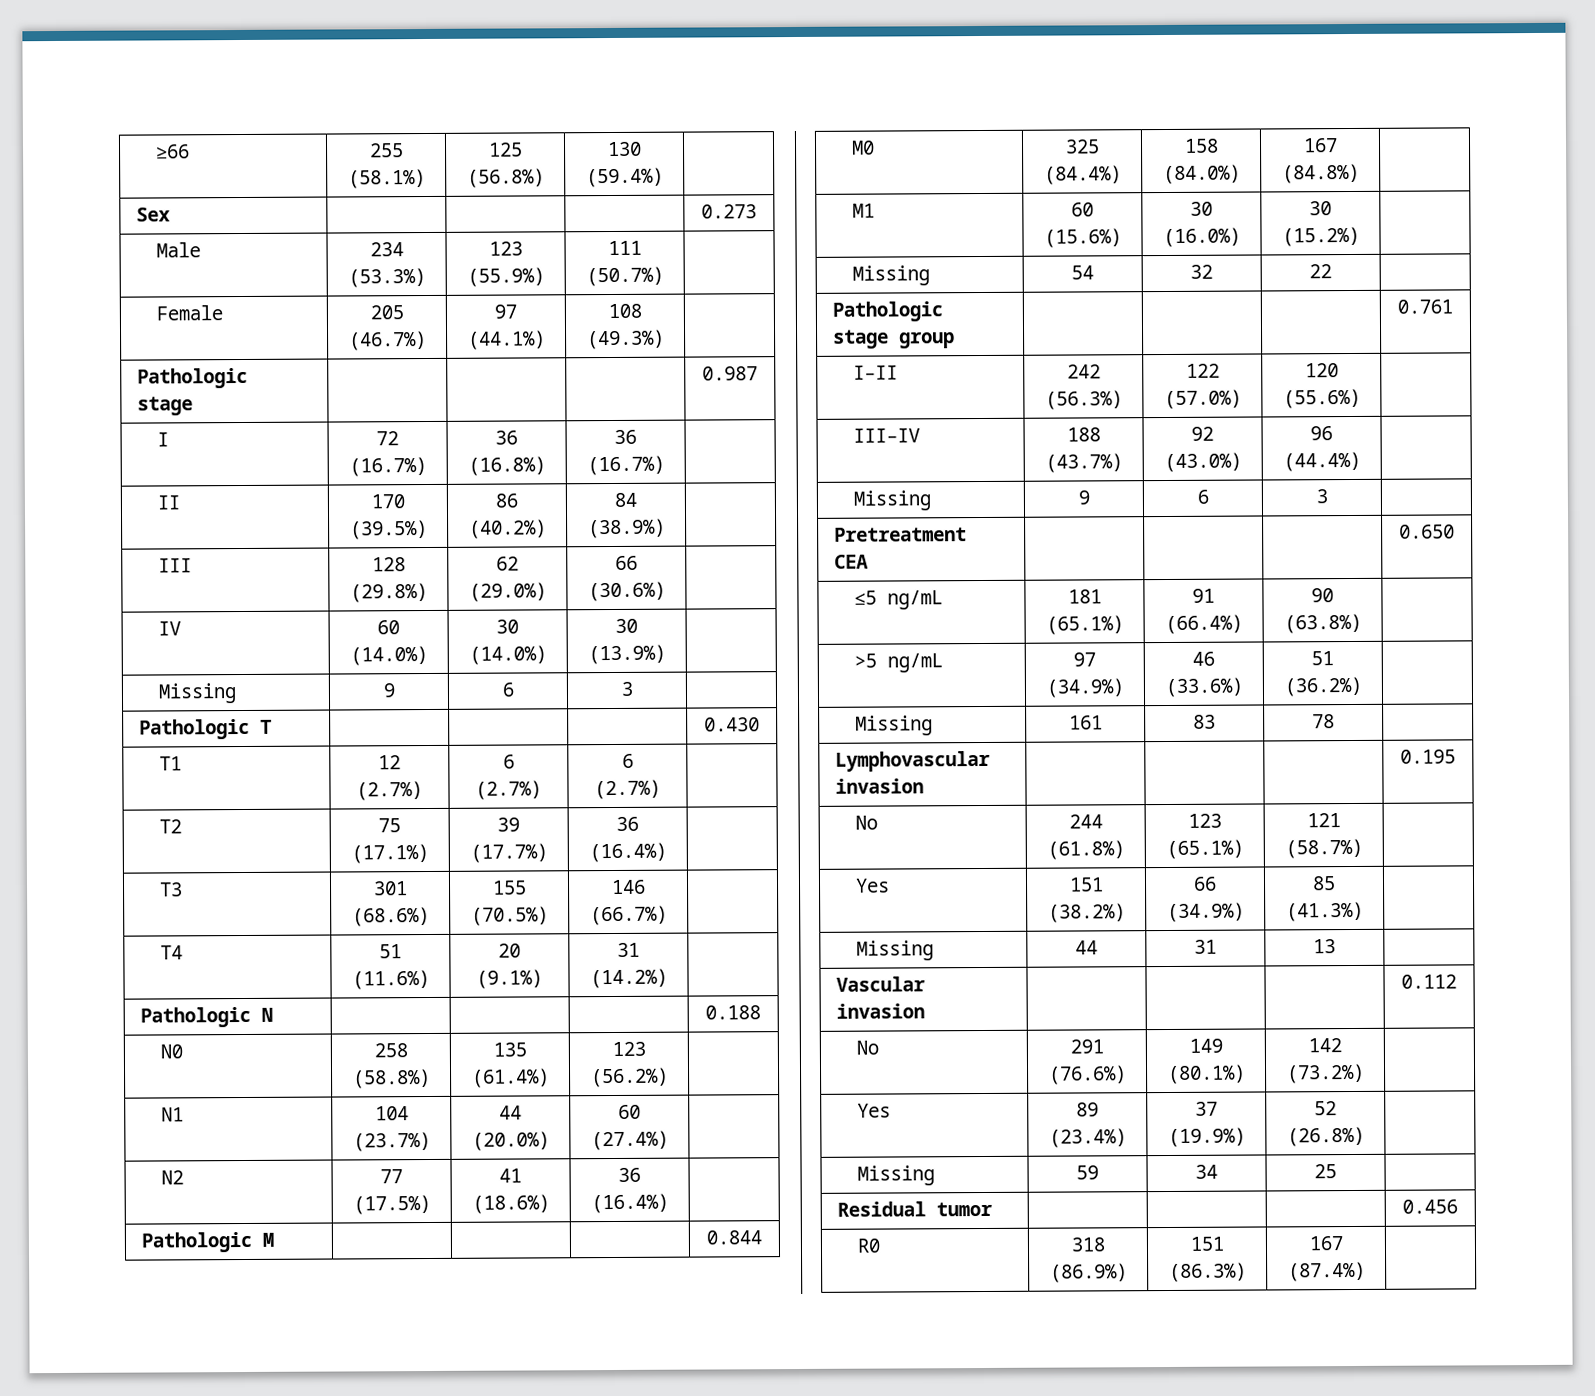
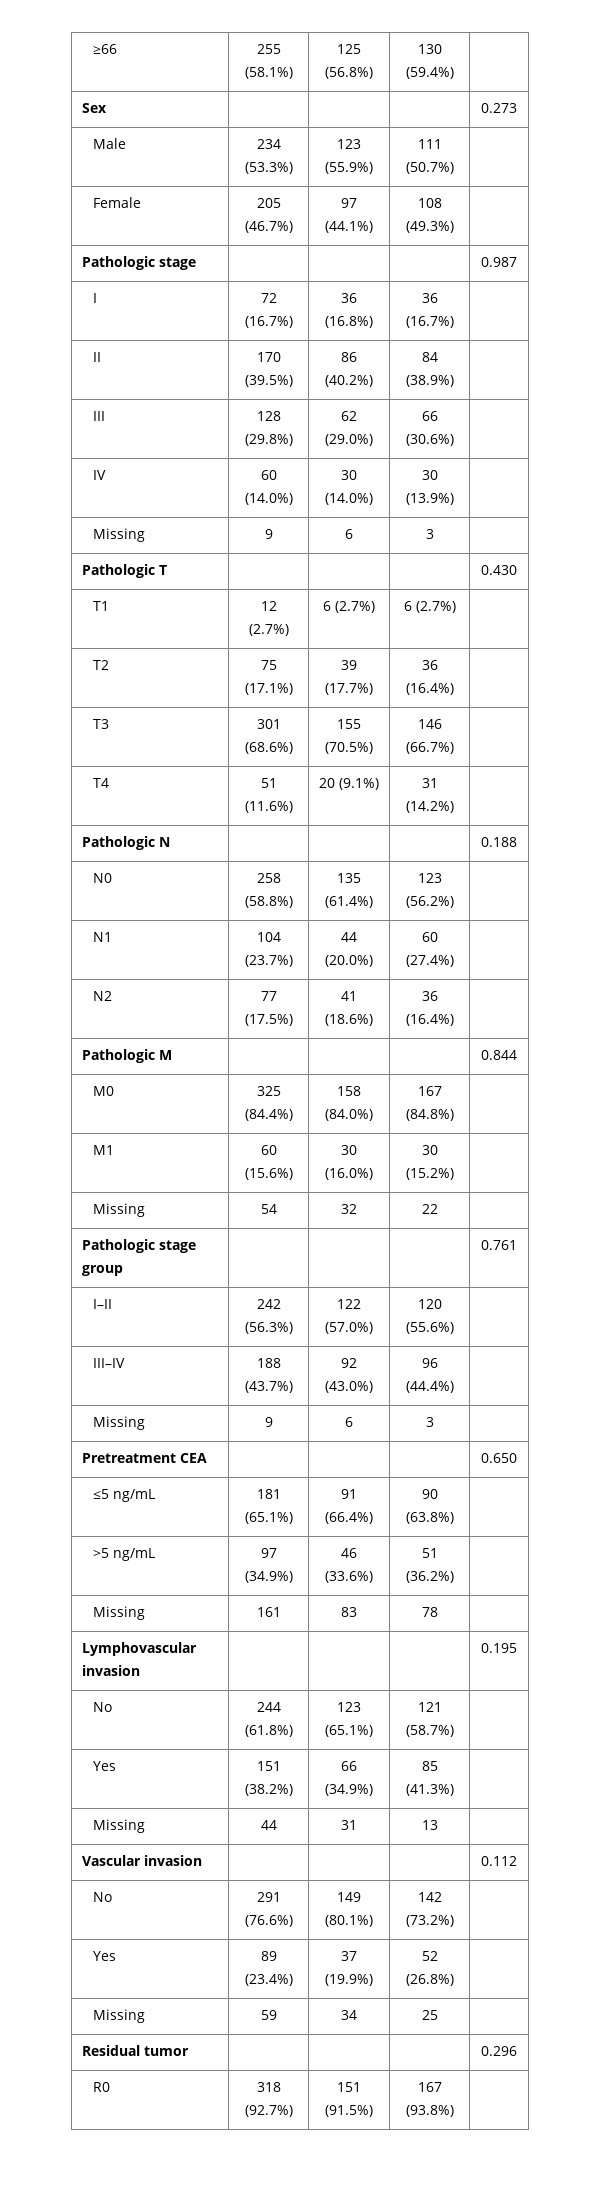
[1402,1199,1458,1214] 0.456 -> [481,2046,517,2056] 0.296
[1049,1263,1128,1283] [1189,1236,1224,1251] [1168,1262,1247,1283] [1308,1236,1343,1251] [1287,1261,1366,1282] (86.9%) | 151 (86.3%) | 167 (87.4%) -> [244,2105,293,2117] [337,2082,361,2092] [325,2105,373,2117] [417,2082,442,2092] [405,2105,454,2117] (92.7%) | 151 (91.5%) | 167 (93.8%)

